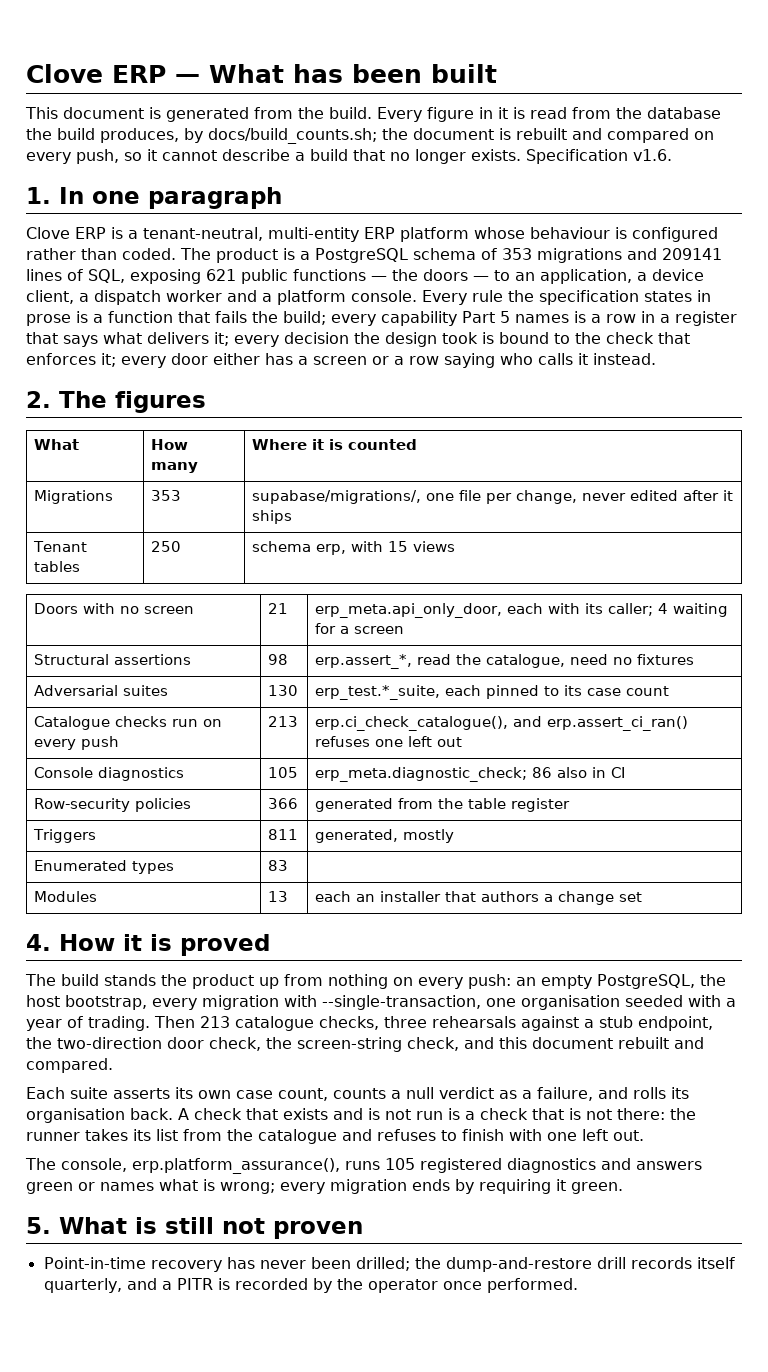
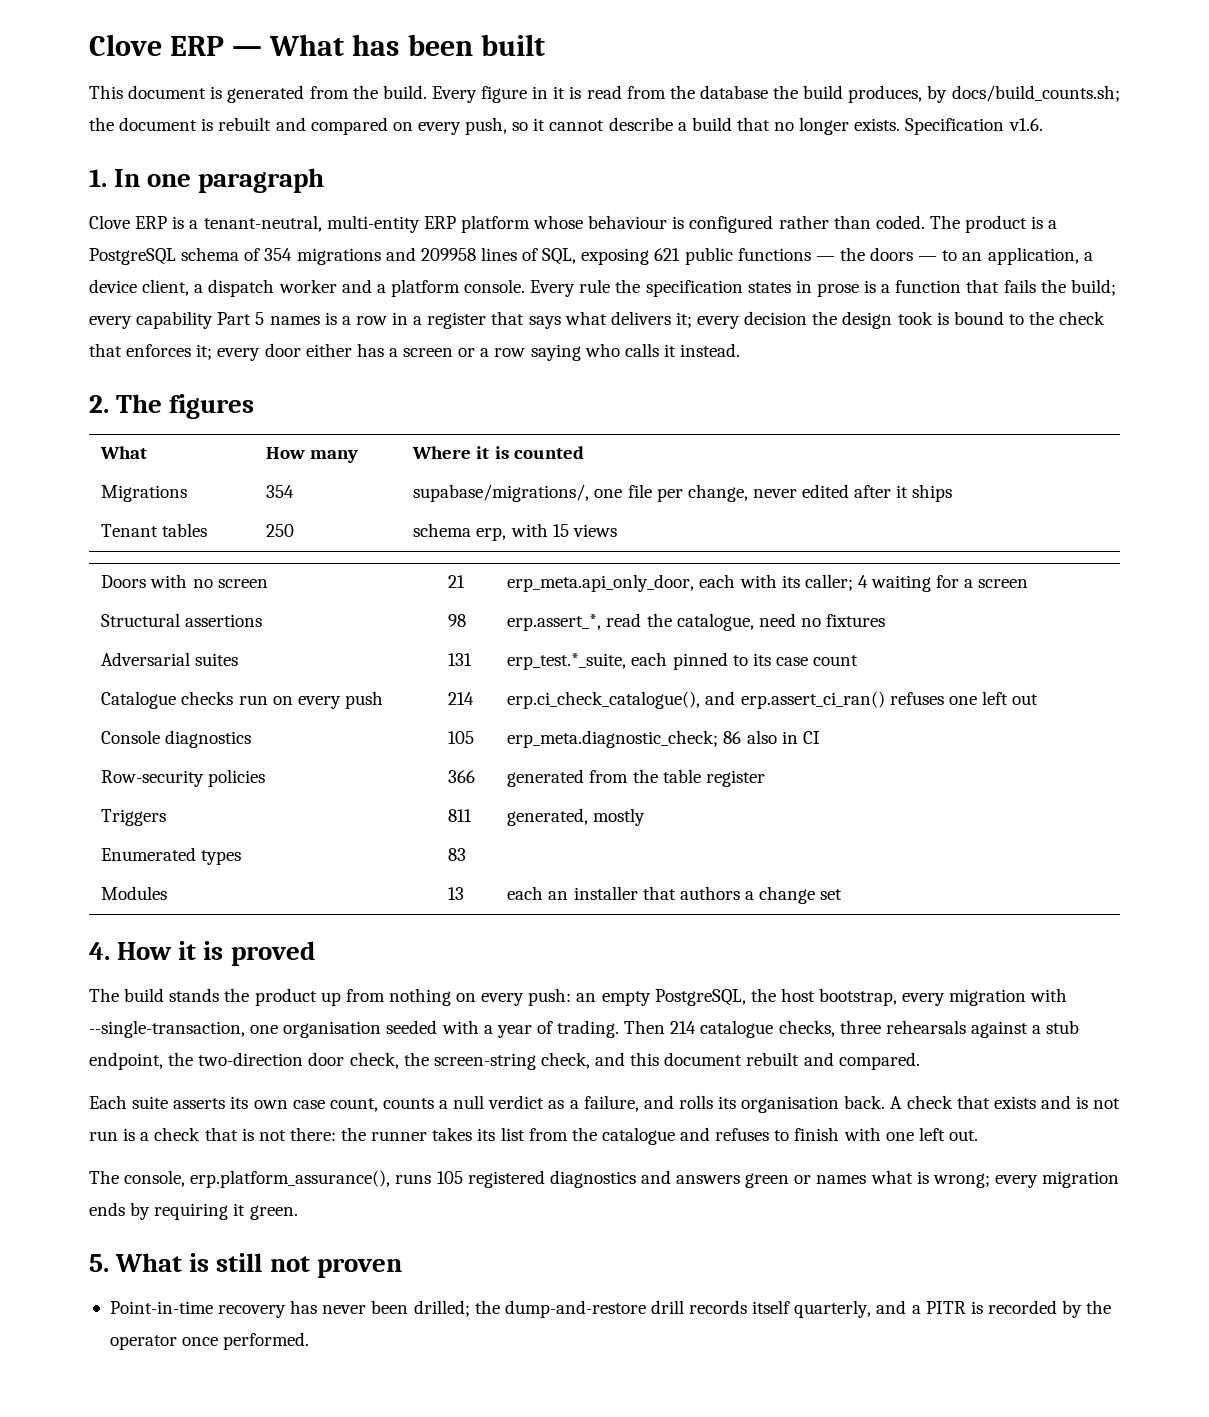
[502,248,532,260] 353 -> [264,248,293,261] 354
[662,248,722,260] 209141 -> [420,248,476,261] 209958
[151,490,182,501] 353 -> [266,485,295,498] 354
[268,685,299,696] 130 -> [448,653,473,666] 131
[268,716,299,727] 213 -> [448,692,475,705] 214
[200,1016,230,1028] 213 -> [670,1021,697,1034] 214

